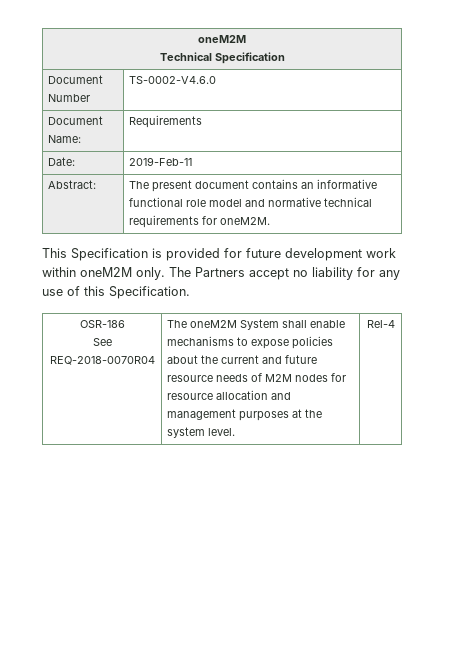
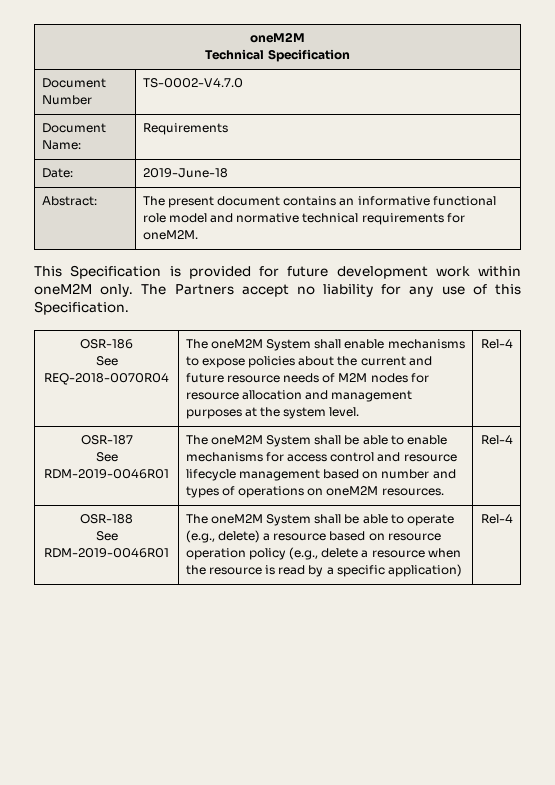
[129,76,217,84] TS-0002-V4.6.0 -> [142,78,243,88] TS-0002-V4.7.0
[129,157,193,166] 2019-Feb-11 -> [142,168,228,178] 2019-June-18
(395, 324) none -> [80,435,133,445] [95,452,118,462] [44,469,169,479] [185,435,448,447] [185,452,457,462] [185,469,456,481] [185,486,444,498] [480,435,513,445] [80,514,133,524] [95,531,118,541] [44,548,169,558] [185,514,455,526] [185,530,441,543] [185,547,461,560] [185,564,463,577] [480,514,513,524] // OSR-187 // See RDM-2019-0046R01 | The oneM2M System shall be able to enable mechanisms for access control and resource lifecycle management based on number and types of operations on oneM2M resources. | Rel-4 // OSR-188 // See RDM-2019-0046R01 | The oneM2M System shall be able to operate (e.g., delete) a resource based on resource operation policy (e.g., delete a resource when the resource is read by a specific application) | Rel-4

